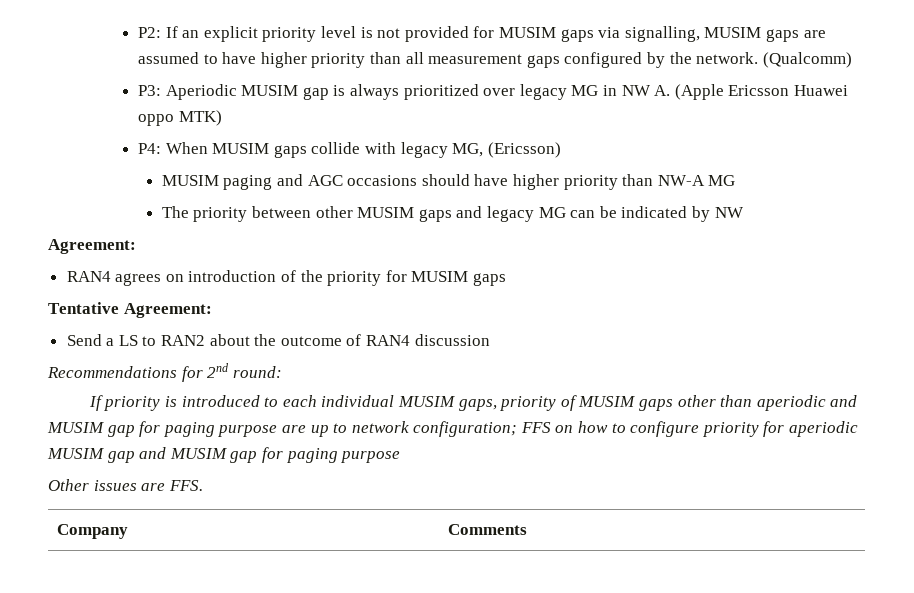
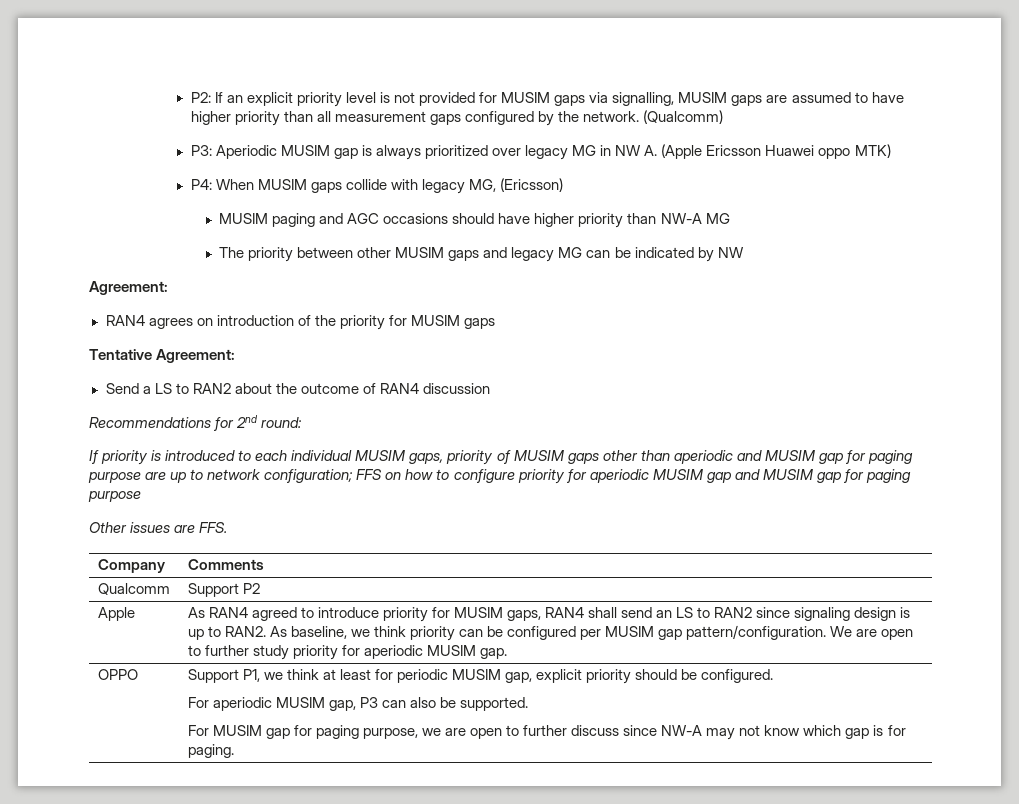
(528, 529) none -> [97,583,170,595] [187,583,260,597] [97,607,135,621] [187,607,911,622] [187,625,914,641] [187,645,507,660] [97,669,138,680] [187,669,774,684] [187,697,528,711] [187,725,906,740] [187,744,234,758] // Qualcomm | Support P2 // Apple | As RAN4 agreed to introduce priority for MUSIM gaps, RAN4 shall send an LS to RAN2 since signaling design is up to RAN2. As baseline, we think priority can be configured per MUSIM gap pattern/configuration. We are open to further study priority for aperiodic MUSIM gap. // OPPO | Support P1, we think at least for periodic MUSIM gap, explicit priority should be configured. // For aperiodic MUSIM gap, P3 can also be supported. // For MUSIM gap for paging purpose, we are open to further discuss since NW-A may not know which gap is for paging.

